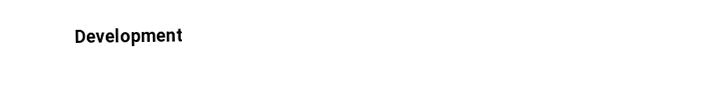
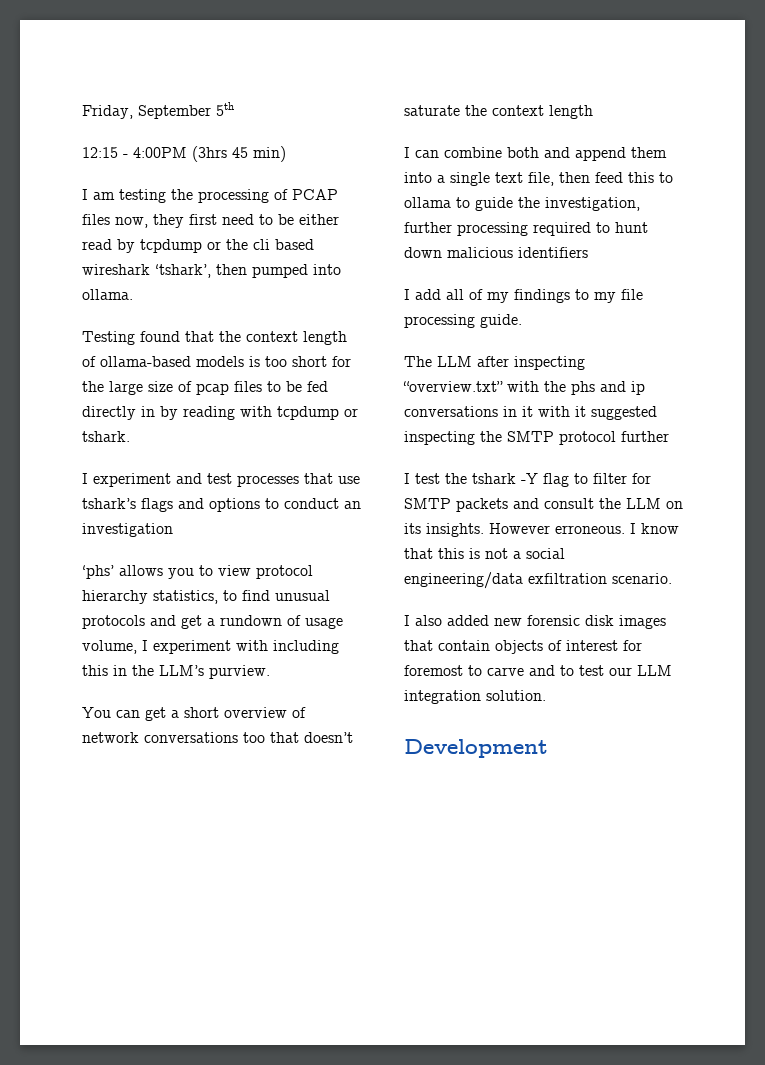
(74, 37) none -> [82,102,234,119] [82,146,286,162] [82,189,338,203] [82,214,339,228] [82,239,314,253] [82,264,341,278] [82,289,133,300] [82,331,347,345] [82,356,351,367] [82,381,328,395] [82,406,358,420] [82,431,130,442] [82,473,360,487] [82,498,361,512] [82,523,173,537] [82,565,313,579] [82,590,330,604] [82,615,343,629] [82,640,339,654] [82,665,270,679] [82,707,306,721] [82,732,353,743] [404,105,593,119] [404,147,667,161] [404,172,673,186] [404,197,640,211] [404,222,648,236] [404,247,588,258] [404,289,643,303] [404,314,522,328] [404,356,585,370] [403,381,645,395] [404,406,657,420] [404,431,669,445] [404,473,651,487] [404,498,683,512] [404,523,679,537] [404,548,565,559] [404,572,672,589] [404,615,666,629] [404,640,642,654] [404,665,672,676] [404,690,546,704] Friday, September 5th // 12:15 - 4:00PM (3hrs 45 min) // I am testing the processing of PCAP files now, they first need to be either read by tcpdump or the cli based wireshark ‘tshark’, then pumped into ollama. // Testing found that the context length of ollama-based models is too short for the large size of pcap files to be fed directly in by reading with tcpdump or tshark. // I experiment and test processes that use tshark’s flags and options to conduct an investigation // ‘phs’ allows you to view protocol hierarchy statistics, to find unusual protocols and get a rundown of usage volume, I experiment with including this in the LLM’s purview. // You can get a short overview of network conversations too that doesn’t saturate the context length // I can combine both and append them into a single text file, then feed this to ollama to guide the investigation, further processing required to hunt down malicious identifiers // I add all of my findings to my file processing guide. // The LLM after inspecting “overview.txt” with the phs and ip conversations in it with it suggested inspecting the SMTP protocol further // I test the tshark -Y flag to filter for SMTP packets and consult the LLM on its insights. However erroneous. I know that this is not a social engineering/data exfiltration scenario. // I also added new forensic disk images that contain objects of interest for foremost to carve and to test our LLM integration solution. //

